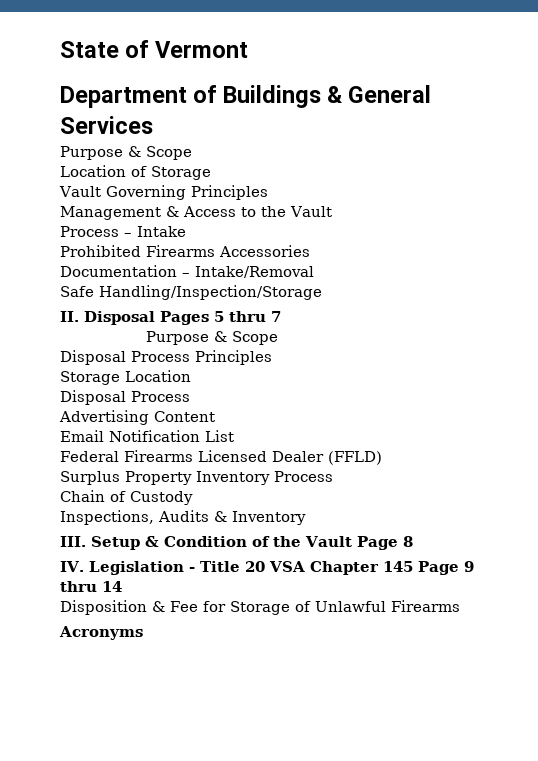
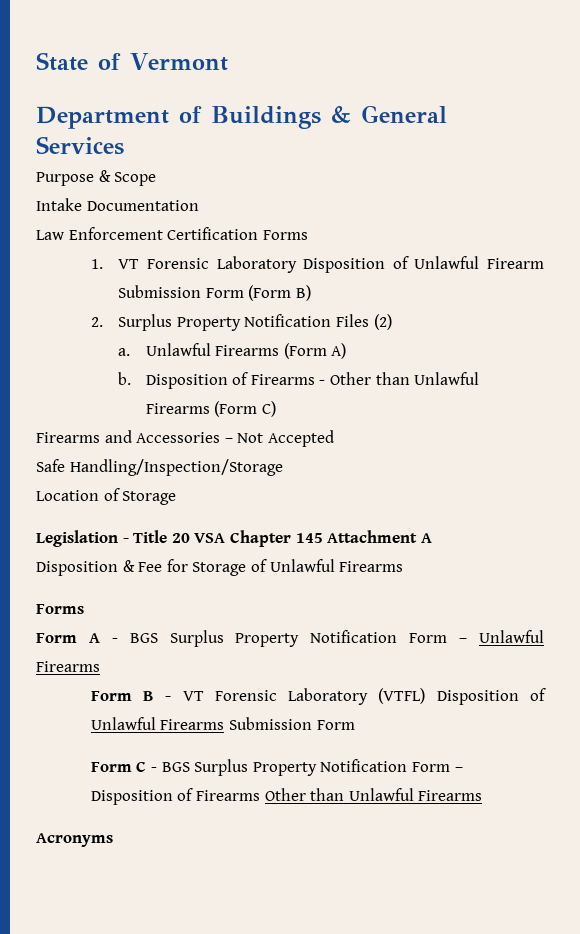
[60,165,211,180] [59,185,268,200] [60,206,332,220] [60,226,186,237] [60,245,310,257] [60,265,314,278] [60,285,322,300] [60,311,281,325] [145,331,278,345] [60,350,272,365] [60,370,191,385] [60,390,190,405] [59,410,215,425] [60,430,234,442] [60,450,382,465] [60,471,333,485] [60,490,193,505] [60,510,306,525] [60,536,413,550] [60,561,84,572] Location of Storage // Vault Governing Principles // Management & Access to the Vault // Process – Intake // Prohibited Firearms Accessories // Documentation – Intake/Removal // Safe Handling/Inspection/Storage // II. Disposal Pages 5 thru 7 // Purpose & Scope // Disposal Process Principles // Storage Location // Disposal Process // Advertising Content // Email Notification List // Federal Firearms Licensed Dealer (FFLD) // Surplus Property Inventory Process // Chain of Custody // Inspections, Audits & Inventory // III. Setup & Condition of the Vault Page 8 // IV. -> [36,198,199,211] [36,227,308,240] [90,256,544,273] [118,285,312,301] [90,314,392,331] [118,343,347,359] [118,372,480,389] [145,401,276,417] [36,430,334,447] [36,459,283,476] [36,488,177,505] Intake Documentation // Law Enforcement Certification Forms // 1. VT Forensic Laboratory Disposition of Unlawful Firearm Submission Form (Form B) // 2. Surplus Property Notification Files (2) // a. Unlawful Firearms (Form A) // b. Disposition of Firearms - Other than Unlawful Firearms (Form C) // Firearms and Accessories – Not Accepted // Safe Handling/Inspection/Storage // Location of Storage //
[417,561,474,575] [60,581,122,592] Page 9 thru 14 -> [327,530,432,543] Attachment A
(460, 606) none -> [36,604,84,614] [36,630,545,647] [36,661,100,672] [90,688,546,705] [90,717,355,730] [90,759,463,776] [90,788,483,805] // Forms // Form A - BGS Surplus Property Notification Form – Unlawful Firearms // Form B - VT Forensic Laboratory (VTFL) Disposition of Unlawful Firearms Submission Form // Form C - BGS Surplus Property Notification Form – Disposition of Firearms Other than Unlawful Firearms

